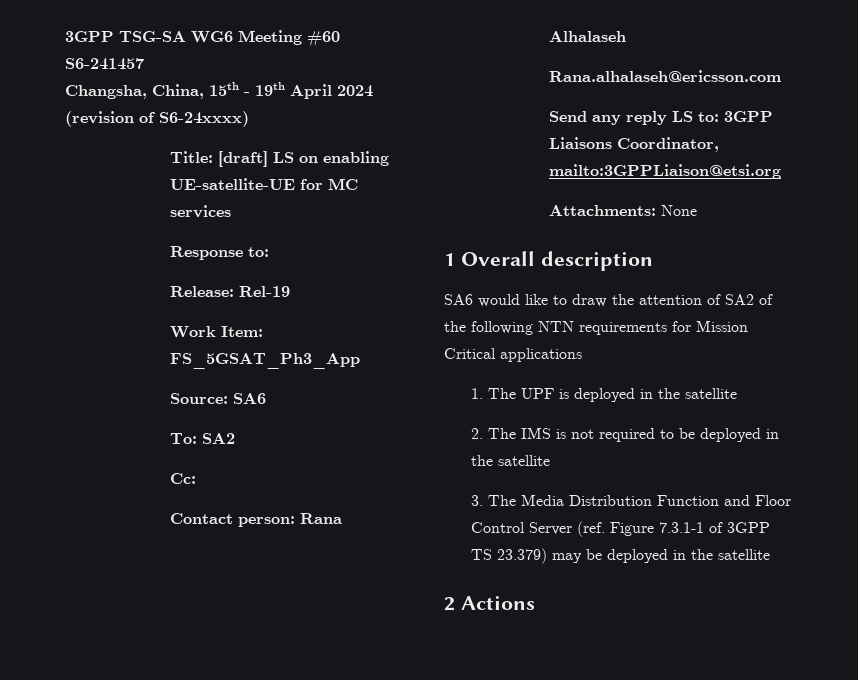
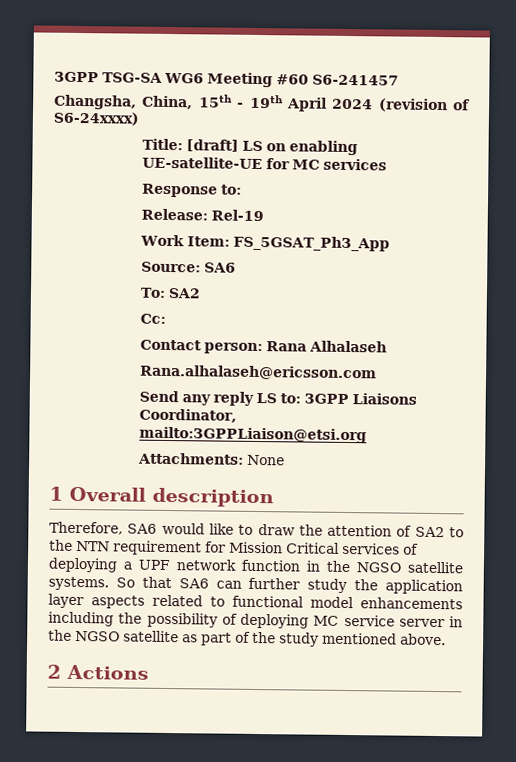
(653, 261) none -> [49,521,123,535] Therefore,
[759,294,773,305] [444,320,748,335] [444,348,582,362] [470,388,737,402] [470,427,779,442] [470,455,550,466] [470,494,791,506] [470,521,770,537] [470,548,770,564] of the following NTN requirements for Mission Critical applications // 1. The UPF is deployed in the satellite // 2. The IMS is not required to be deployed in the satellite // 3. The Media Distribution Function and Floor Control Server (ref. Figure 7.3.1-1 of 3GPP TS 23.379) may be deployed in the satellite -> [449,527,465,538] [49,539,419,556] [48,557,463,574] [48,576,463,595] [48,593,463,610] [48,611,463,629] [48,629,446,647] to the NTN requirement for Mission Critical services of deploying a UPF network function in the NGSO satellite systems. So that SA6 can further study the application layer aspects related to functional model enhancements including the possibility of deploying MC service server in the NGSO satellite as part of the study mentioned above.

